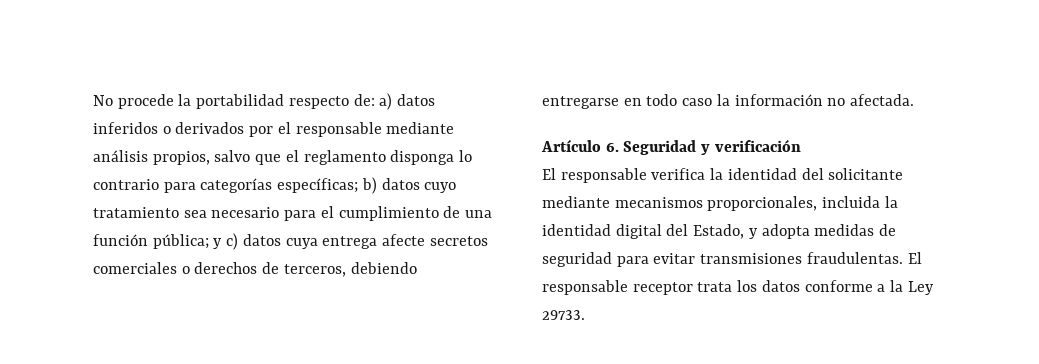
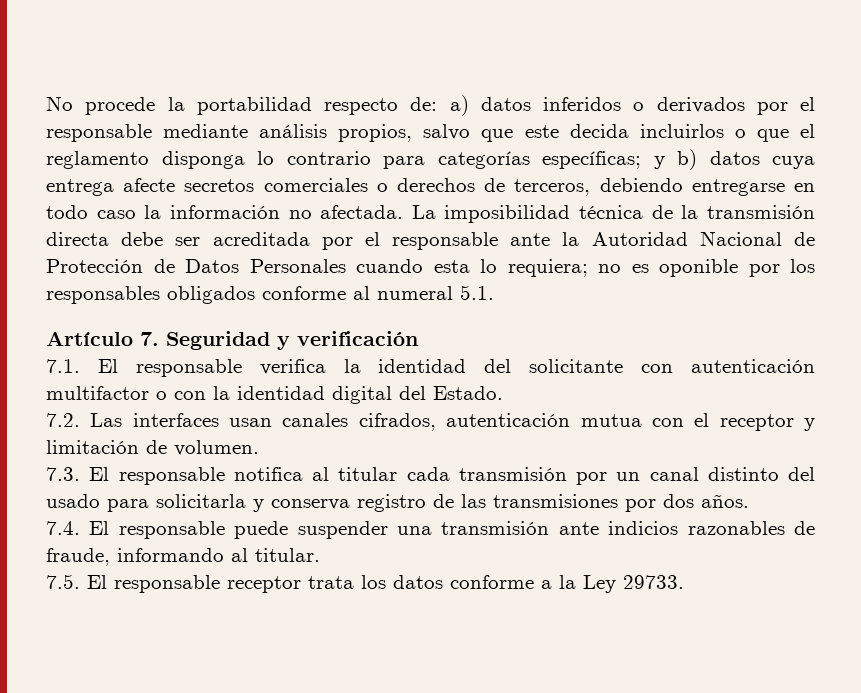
(282, 159) none -> [524,124,789,142] este decida incluirlos o que
(359, 185) none -> [653,156,665,169] y
[424,182,457,193] [93,206,493,221] [93,233,281,250] cuyo tratamiento sea necesario para el cumplimiento de una función pública; y c) datos -> (760, 158) none
(915, 100) none -> [411,205,815,223] [46,231,815,250] [46,259,815,277] [46,285,494,304] La imposibilidad técnica de la transmisión directa debe ser acreditada por el responsable ante la Autoridad Nacional de Protección de Datos Personales cuando esta lo requiera; no es oponible por los responsables obligados conforme al numeral 5.1.
[605,143,619,152] 6. -> [140,332,159,346] 7.
(801, 145) none -> [46,359,80,373] 7.1.
[542,196,898,211] [542,224,897,239] [542,252,903,267] mediante mecanismos proporcionales, incluida la identidad digital del Estado, y adopta medidas de seguridad para evitar transmisiones fraudulentas. -> [641,359,816,373] [46,386,503,404] [46,413,816,431] [46,440,259,456] [46,467,815,485] [46,494,749,512] [46,521,815,539] [46,548,320,566] [46,574,80,589] con autenticación multifactor o con la identidad digital del Estado. // 7.2. Las interfaces usan canales cifrados, autenticación mutua con el receptor y limitación de volumen. // 7.3. El responsable notifica al titular cada transmisión por un canal distinto del usado para solicitarla y conserva registro de las transmisiones por dos años. // 7.4. El responsable puede suspender una transmisión ante indicios razonables de fraude, informando al titular. // 7.5.

